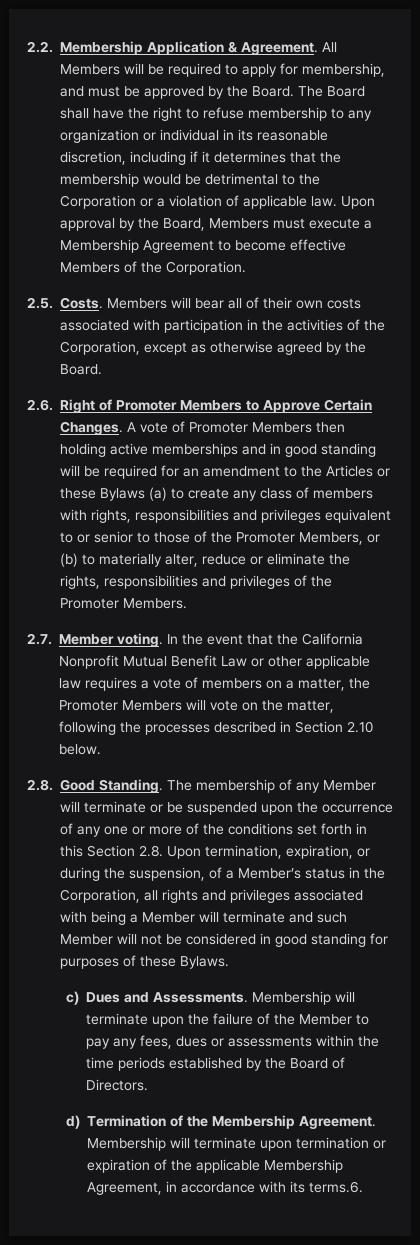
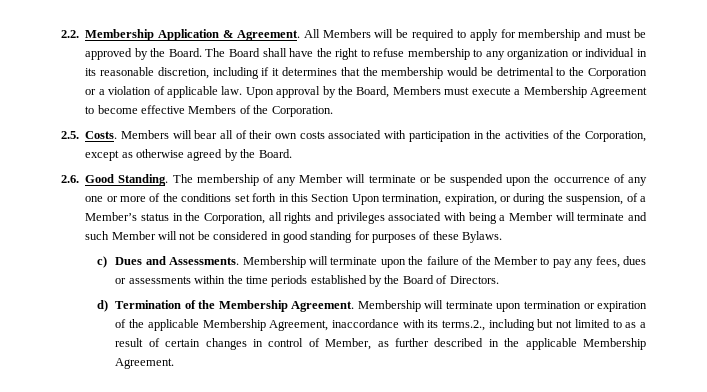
[302,63,385,77] membership, -> [518,29,581,41] membership
[60,399,372,413] [60,421,345,435] [60,443,376,457] [60,465,390,479] [60,487,373,501] [60,509,391,523] [60,531,380,545] [60,553,350,567] [60,575,332,589] [60,598,187,609] [27,633,363,647] [59,655,370,669] [59,677,370,691] [59,699,334,713] [59,721,373,735] [59,744,101,755] [27,779,53,791] Right of Promoter Members to Approve Certain Changes. A vote of Promoter Members then holding active memberships and in good standing will be required for an amendment to the Articles or these Bylaws (a) to create any class of members with rights, responsibilities and privileges equivalent to or senior to those of the Promoter Members, or (b) to materially alter, reduce or eliminate the rights, responsibilities and privileges of the Promoter Members. // 2.7. Member voting. In the event that the California Nonprofit Mutual Benefit Law or other applicable law requires a vote of members on a matter, the Promoter Members will vote on the matter, following the processes described in Section 2.10 below. // 2.8. -> (79, 179) none
[139,845,163,857] 2.8. -> (350, 198) none
[165,1181,363,1193] in accordance with its terms.6. -> [331,319,647,331] [115,338,646,350] [115,358,175,369] inaccordance with its terms.2., including but not limited to as a result of certain changes in control of Member, as further described in the applicable Membership Agreement.

